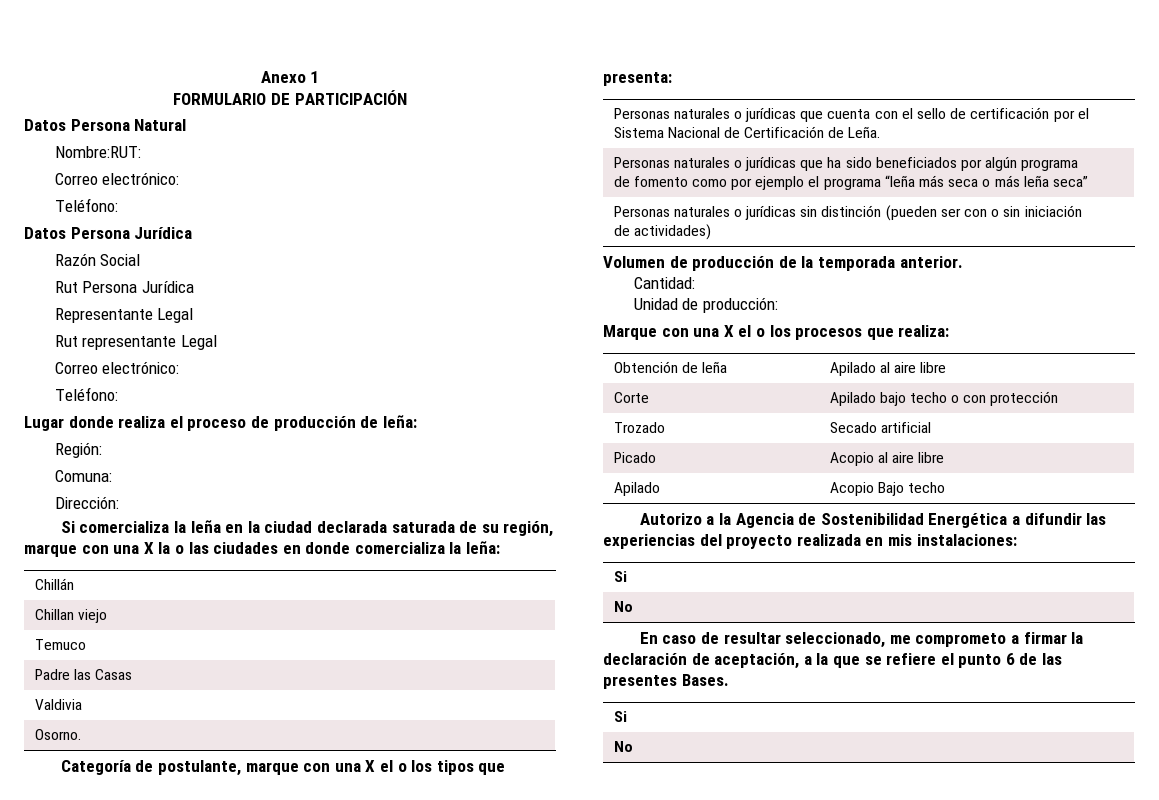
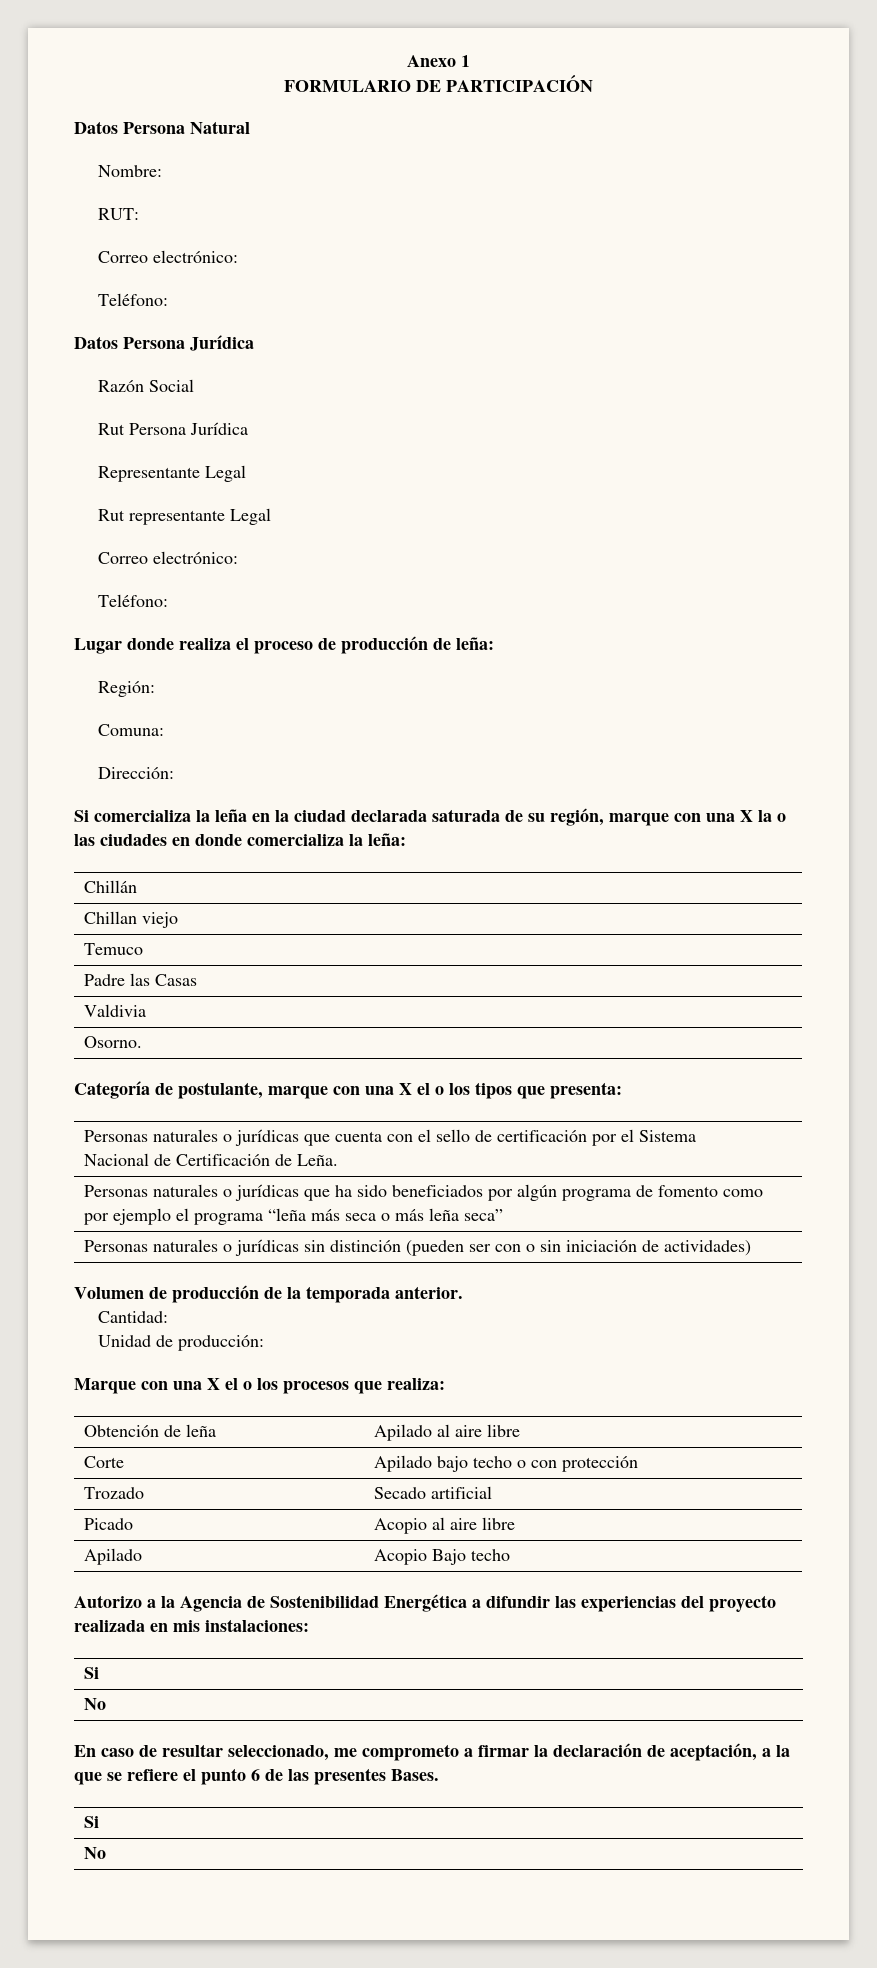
[54,146,141,158] Nombre:RUT: -> [98,165,163,177] [98,208,140,220] Nombre: // RUT:

